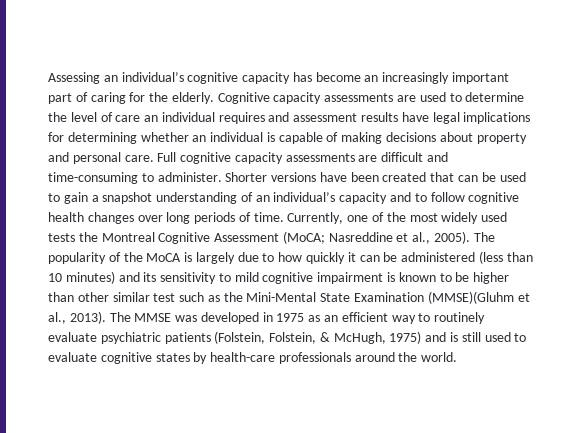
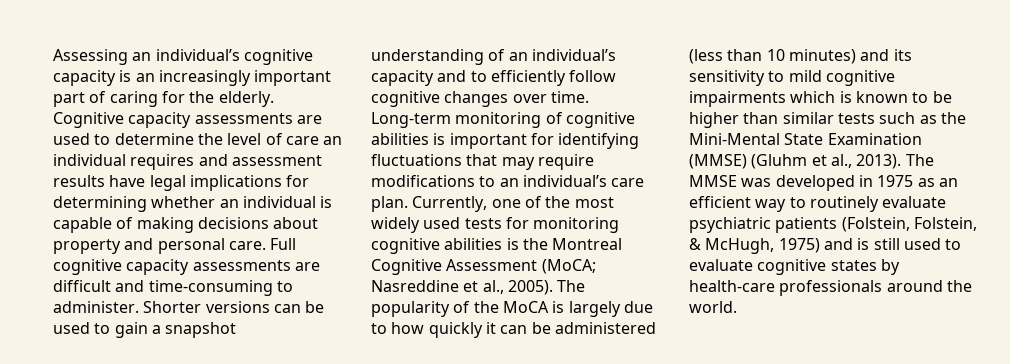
[292,72,361,82] has become -> [119,70,132,82] is
[319,172,455,182] have been created that -> (270, 307) none
(427, 197) none -> [490,70,566,86] efficiently
[48,212,84,222] health -> (440, 99) none
[166,212,284,224] long periods of time. -> [550,91,589,103] [371,112,635,128] [371,133,640,149] [371,154,594,170] [371,175,645,187] [371,196,408,212] time. Long-term monitoring of cognitive abilities is important for identifying fluctuations that may require modifications to an individual’s care plan.
(75, 237) none -> [505,217,620,233] [371,238,519,254] for monitoring cognitive abilities is
[317,272,384,284] impairment -> [689,91,836,107] impairments which
[77,292,176,302] other similar test -> [782,112,875,124] similar tests
[427,291,514,304] (MMSE)(Gluhm -> [689,154,808,169] (MMSE) (Gluhm

